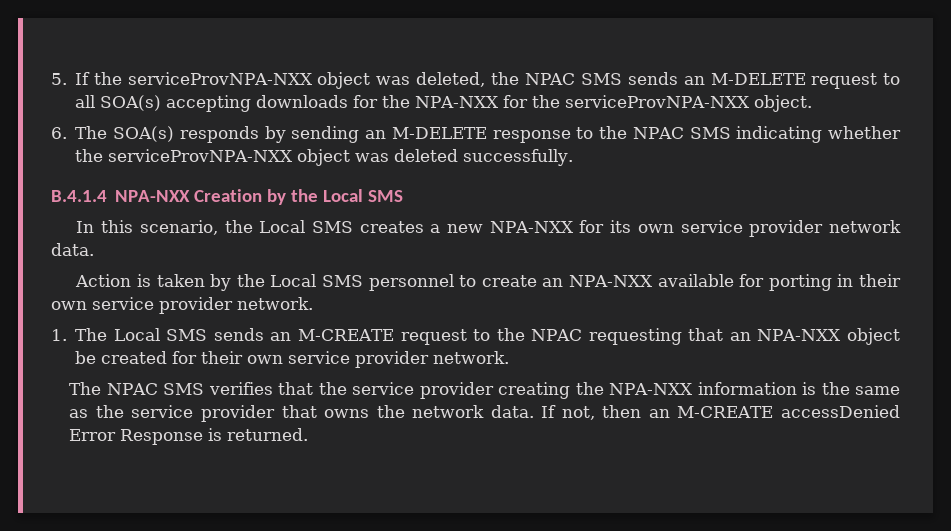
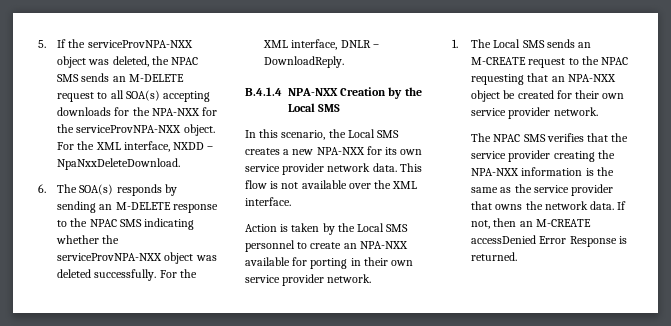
(813, 103) none -> [57,141,214,152] [57,158,181,170] For the XML interface, NXDD – NpaNxxDeleteDownload.
(574, 157) none -> [159,269,197,278] [263,39,379,50] [264,56,345,68] For the XML interface, DNLR – DownloadReply.
(94, 249) none -> [399,163,422,172] [245,180,418,189] [245,197,291,206] This flow is not available over the XML interface.

